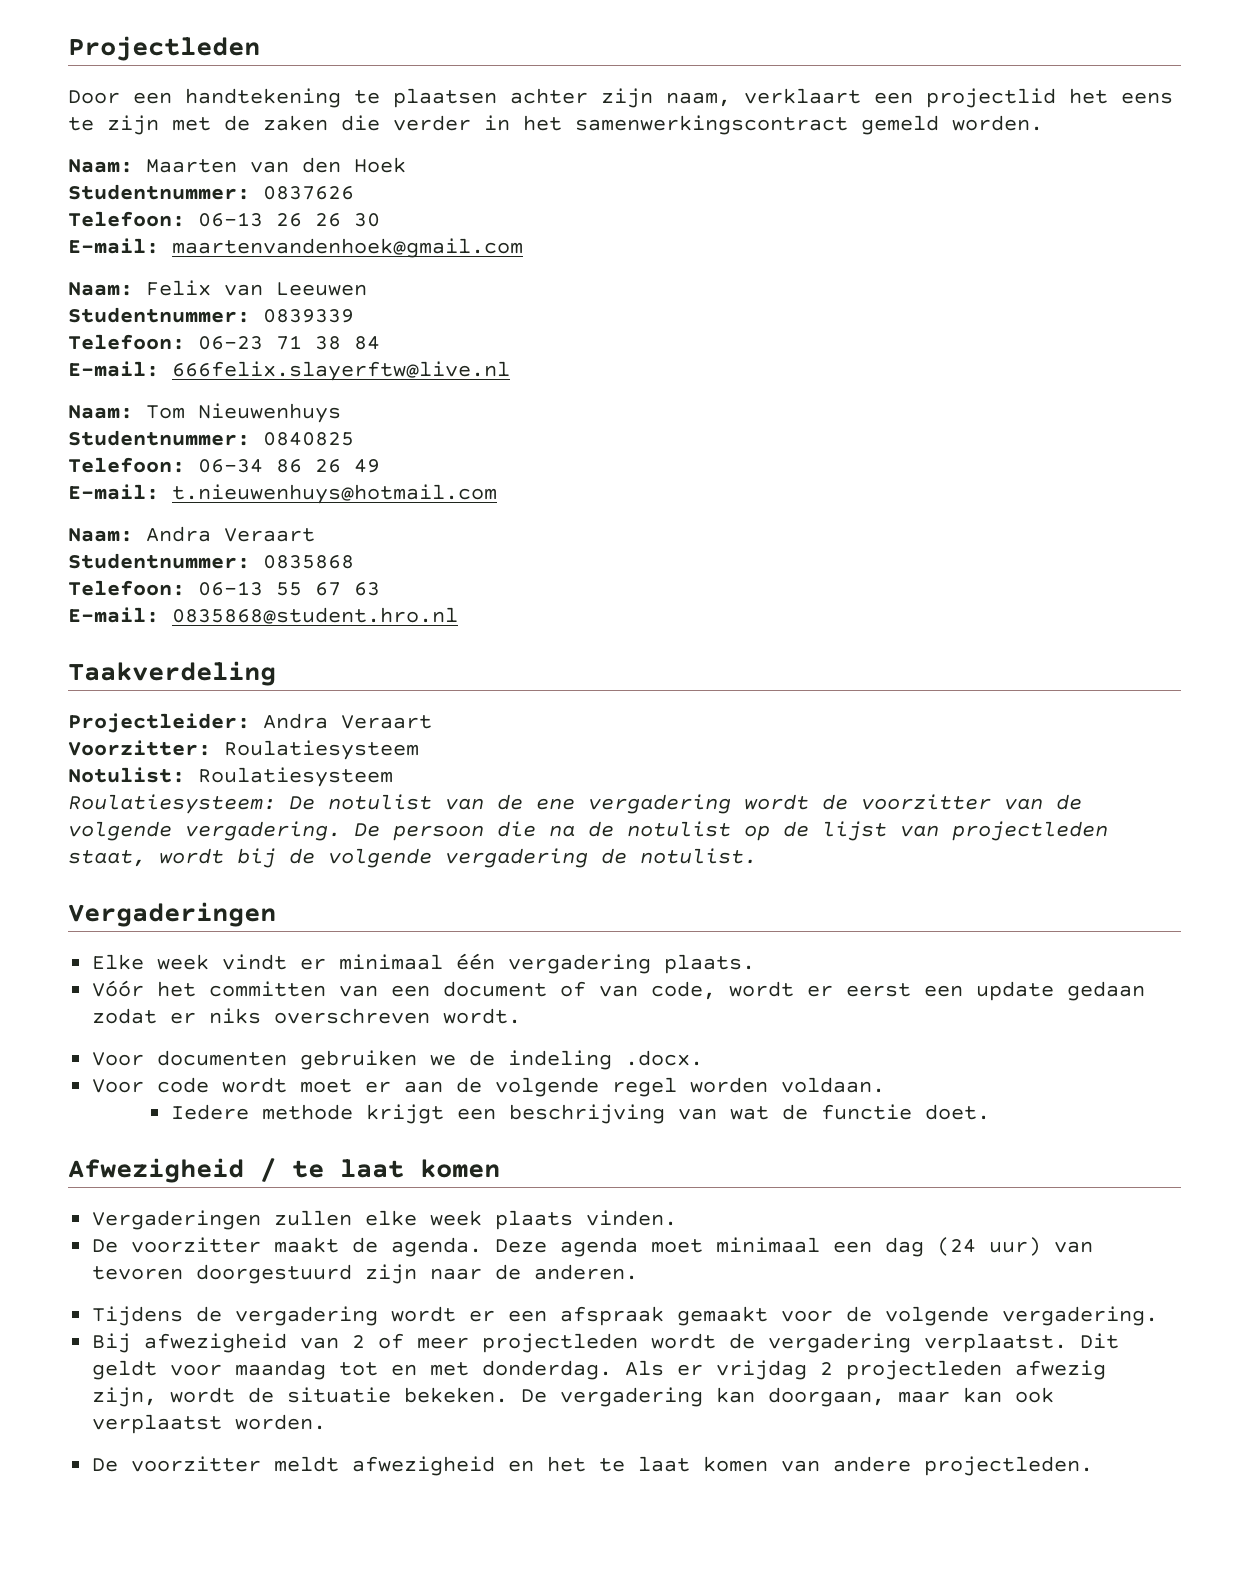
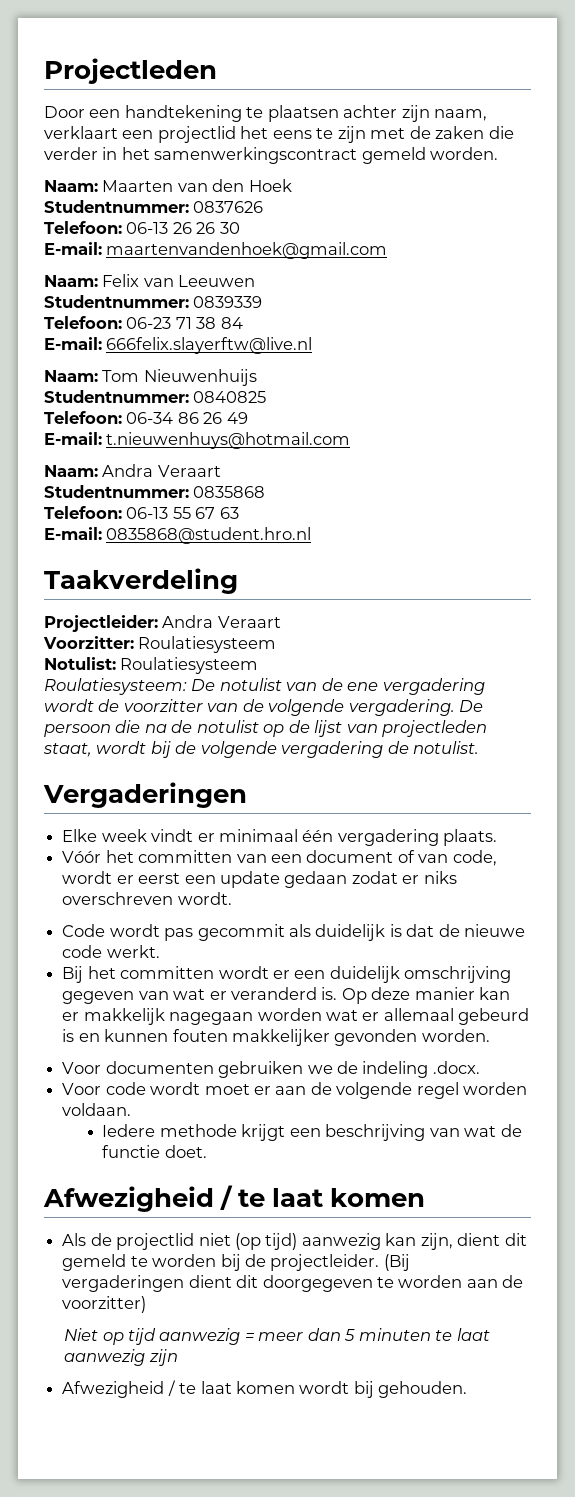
[198,403,341,423] Nieuwenhuys -> [143,369,257,386] Nieuwenhuijs
(522, 1016) none -> [62,924,526,941] [62,945,160,958] [62,966,512,983] [62,987,511,1004] [62,1008,530,1025] [62,1029,490,1046] // Code wordt pas gecommit als duidelijk is dat de nieuwe code werkt. // Bij het committen wordt er een duidelijk omschrijving gegeven van wat er veranderd is. Op deze manier kan er makkelijk nagegaan worden wat er allemaal gebeurd is en kunnen fouten makkelijker gevonden worden.
[92,1210,678,1230] [92,1237,1094,1257] [92,1264,639,1284] [92,1306,1159,1326] [92,1333,1120,1353] [92,1360,1107,1380] [92,1387,1055,1407] [92,1414,327,1434] [92,1456,1094,1476] Vergaderingen zullen elke week plaats vinden. // De voorzitter maakt de agenda. Deze agenda moet minimaal een dag (24 uur) van tevoren doorgestuurd zijn naar de anderen. // Tijdens de vergadering wordt er een afspraak gemaakt voor de volgende vergadering. // Bij afwezigheid van 2 of meer projectleden wordt de vergadering verplaatst. Dit geldt voor maandag tot en met donderdag. Als er vrijdag 2 projectleden afwezig zijn, wordt de situatie bekeken. De vergadering kan doorgaan, maar kan ook verplaatst worden. // De voorzitter meldt afwezigheid en het te laat komen van andere projectleden. -> [62,1233,527,1250] [62,1254,410,1271] [62,1275,524,1292] [62,1296,147,1313] [64,1328,490,1345] [64,1349,178,1366] [62,1380,468,1398] Als de projectlid niet (op tijd) aanwezig kan zijn, dient dit gemeld te worden bij de projectleider. (Bij vergaderingen dient dit doorgegeven te worden aan de voorzitter) // Niet op tijd aanwezig = meer dan 5 minuten te laat aanwezig zijn // Afwezigheid / te laat komen wordt bij gehouden.

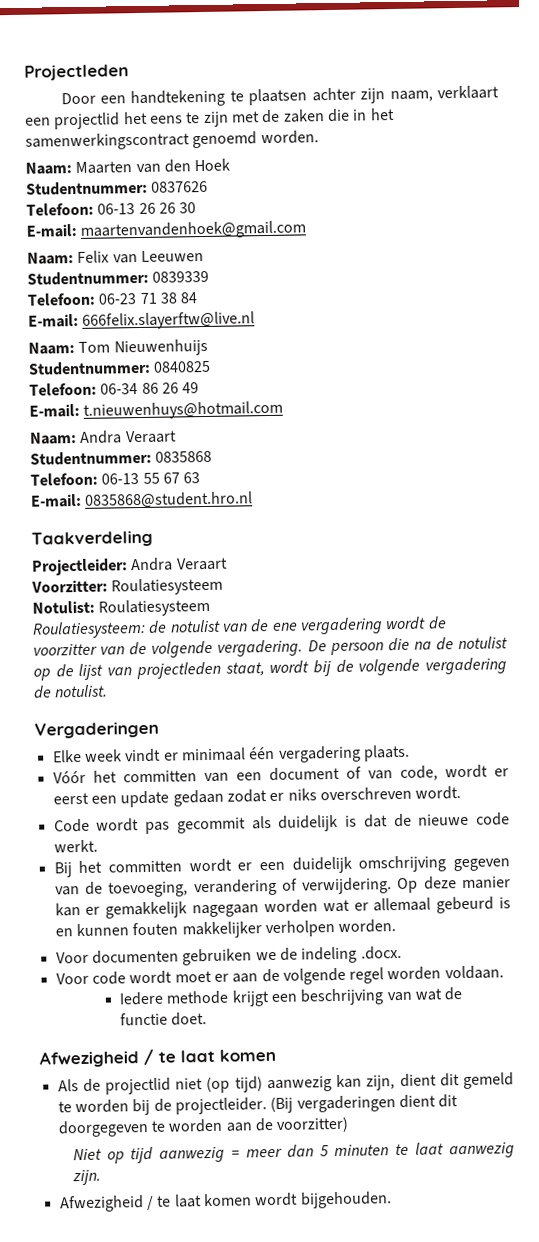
[44,147,98,160] verder -> (350, 115) none
[361,147,426,164] gemeld -> [192,131,258,149] genoemd
[191,679,216,691] De -> [148,620,168,634] de
[173,987,338,1000] wat er veranderd is. -> [84,877,393,898] de toevoeging, verandering of verwijdering.
[83,1008,165,1025] makkelijk -> [105,901,188,919] gemakkelijk
[334,1029,418,1046] gevonden -> [264,920,335,938] verholpen
[148,1349,178,1366] zijn -> [71,1169,101,1186] zijn.
[353,1381,468,1398] bij gehouden. -> [299,1191,392,1209] bijgehouden.

